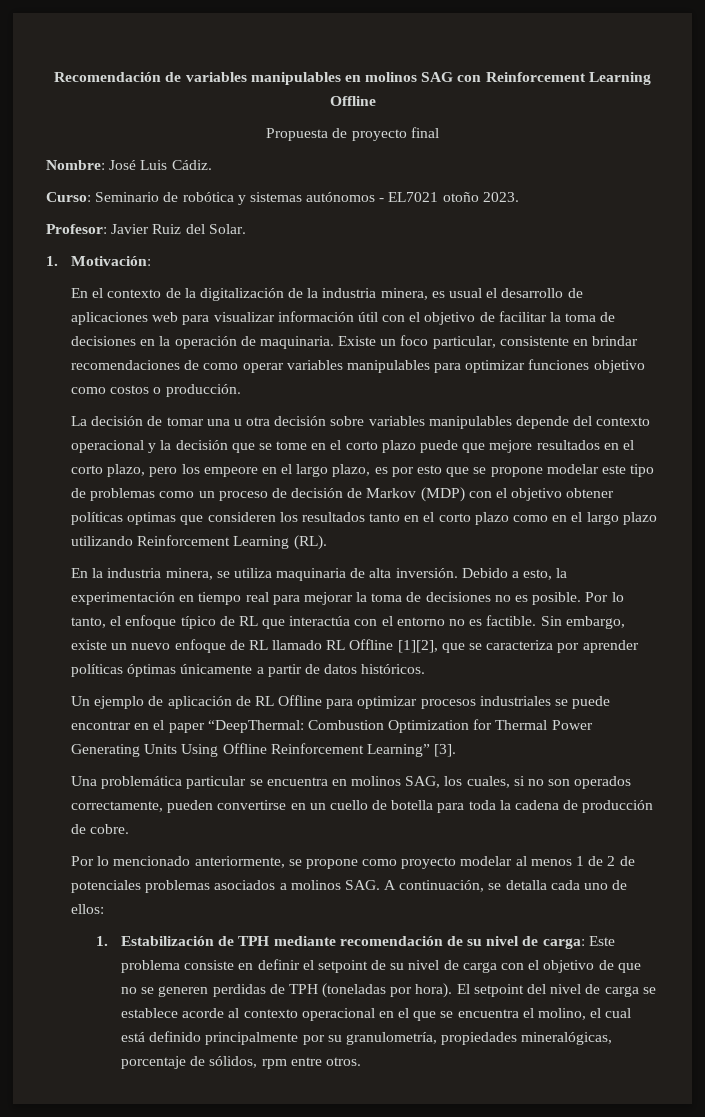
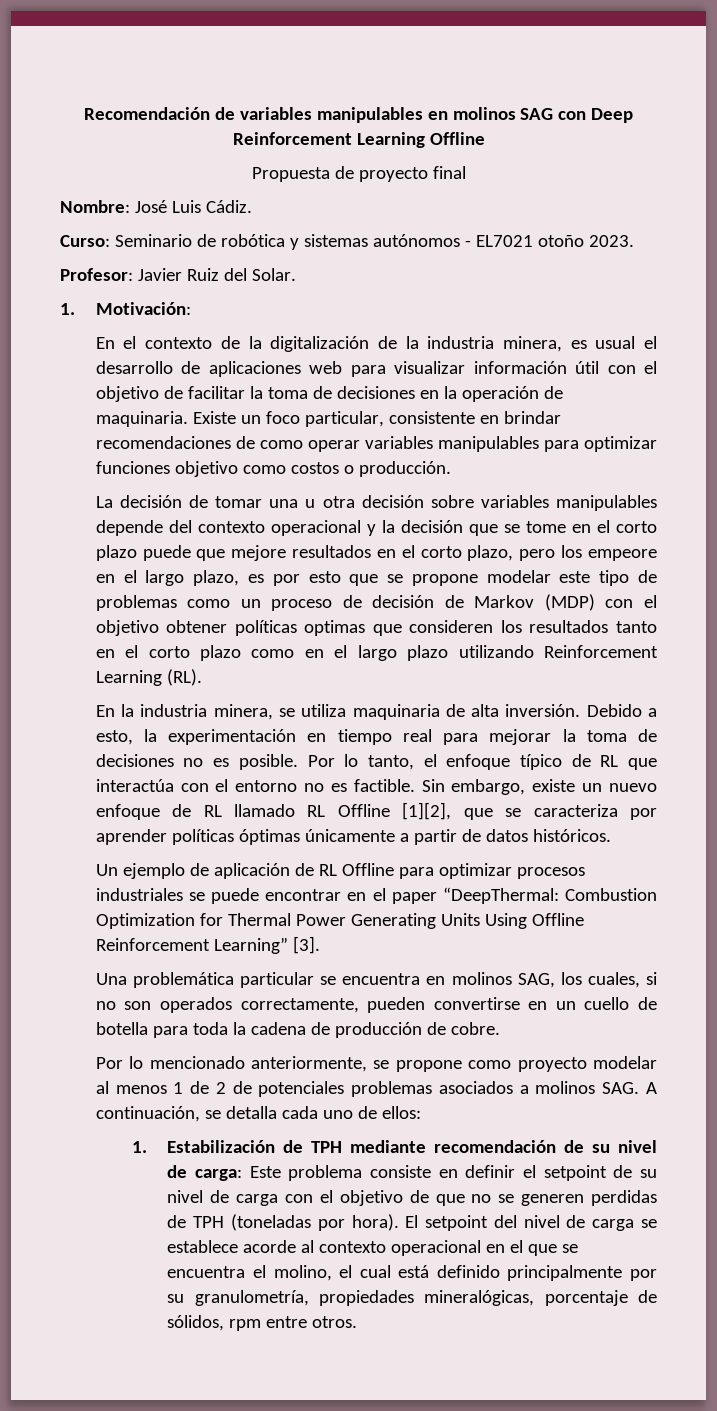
(482, 78) none -> [591,108,634,123] Deep

